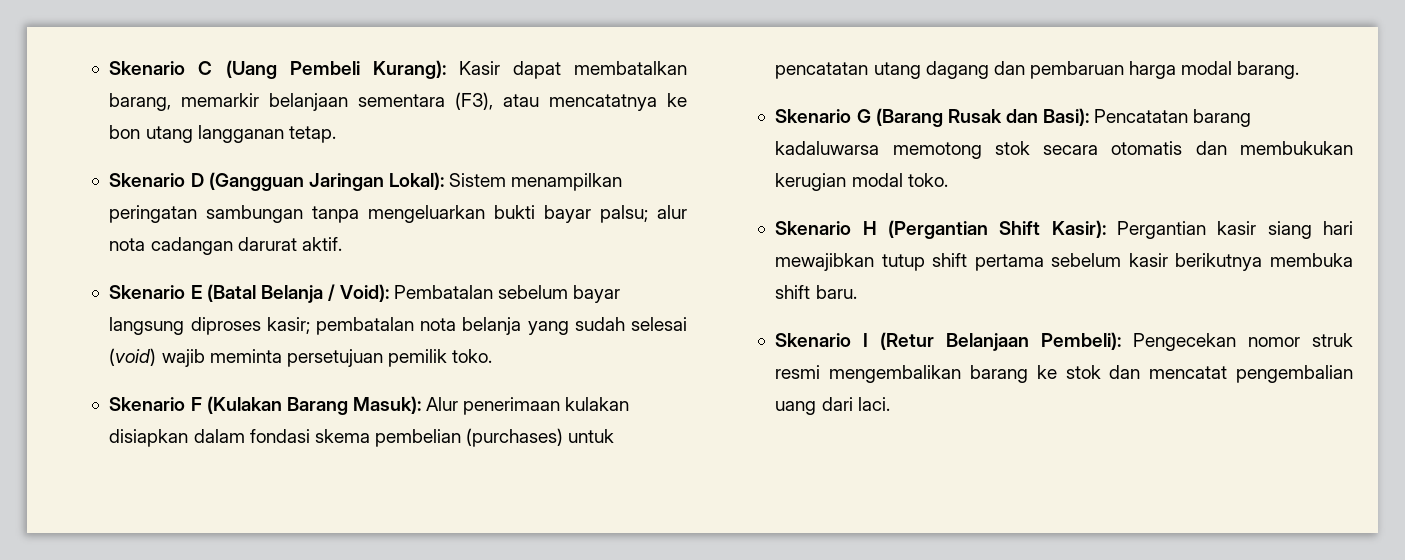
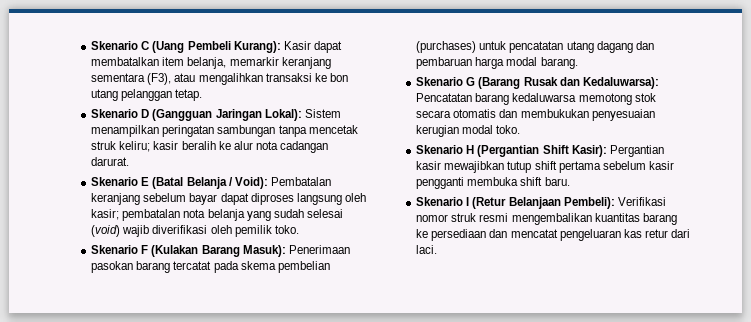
[109,93,349,111] barang, memarkir belanjaan -> [162,57,331,69] item belanja, memarkir keranjang
[549,94,658,111] mencatatnya -> [198,73,312,85] mengalihkan transaksi
[197,125,284,143] langganan -> [121,89,173,101] pelanggan
[368,205,649,223] mengeluarkan bukti bayar palsu; -> [308,125,358,134] [91,141,231,152] mencetak struk keliru; kasir beralih ke
[237,237,342,251] darurat aktif. -> [91,157,130,166] darurat.
(494, 292) none -> [91,193,141,205] keranjang
[109,317,261,335] langsung diproses -> [220,193,366,205] dapat diproses langsung oleh
[209,349,383,367] meminta persetujuan -> [152,225,232,234] diverifikasi oleh
[426,397,630,415] [109,429,310,447] Alur penerimaan kulakan disiapkan dalam fondasi -> [288,245,350,254] [91,261,239,273] Penerimaan pasokan barang tercatat pada
[1043,108,1090,126] Basi): -> [582,77,659,89] Kedaluwarsa):
[775,141,880,155] kadaluwarsa -> [512,93,577,102] kedaluwarsa
(1353, 148) none -> [591,109,655,121] penyesuaian
[1267,221,1353,239] siang hari -> (442, 165) none
[1175,253,1263,271] berikutnya -> [416,177,465,189] pengganti
[1133,333,1237,351] Pengecekan -> [617,197,666,206] Verifikasi
(962, 374) none -> [594,213,640,222] kuantitas
[1065,365,1101,379] stok -> [431,229,487,241] persediaan
[1236,365,1353,383] [775,401,817,415] pengembalian uang -> [559,229,668,241] pengeluaran kas retur

